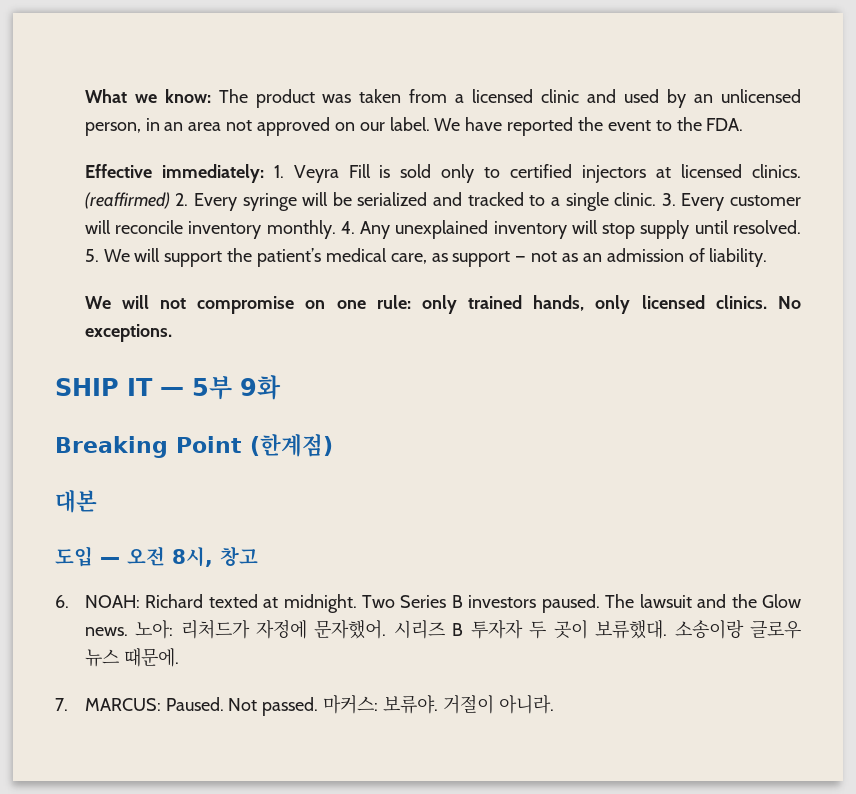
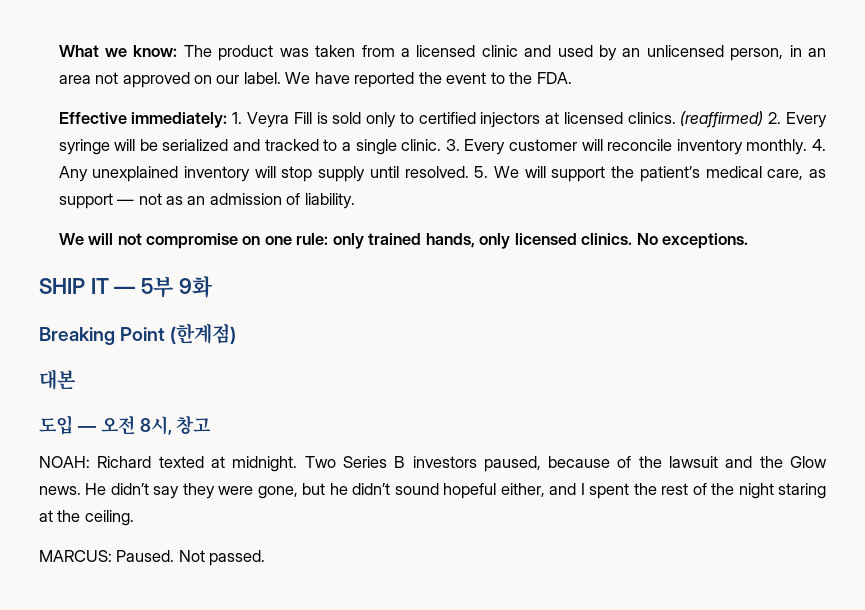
[55,595,69,608] 6. -> (212, 425) none
[541,594,635,613] paused. The -> [483,456,662,472] paused, because of the
[135,619,801,639] [84,648,179,667] [55,695,554,716] 노아: 리처드가 자정에 문자했어. 시리즈 B 투자자 두 곳이 보류했대. 소송이랑 글로우 뉴스 때문에. // 7. MARCUS: Paused. Not passed. 마커스: 보류야. 거절이 아니라. -> [85,483,827,499] [39,510,134,526] [39,550,266,566] He didn’t say they were gone, but he didn’t sound hopeful either, and I spent the rest of the night staring at the ceiling. // MARCUS: Paused. Not passed.

